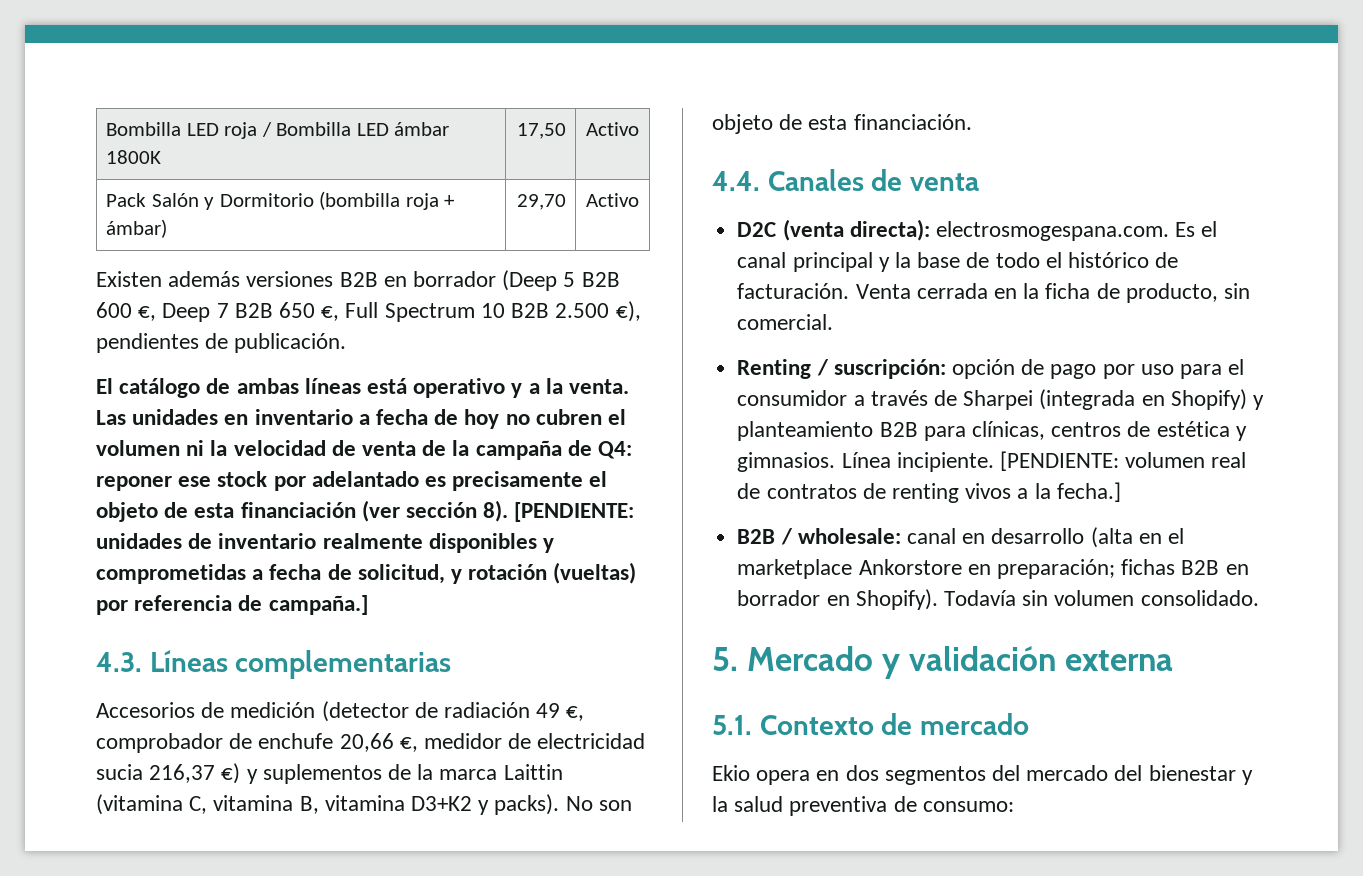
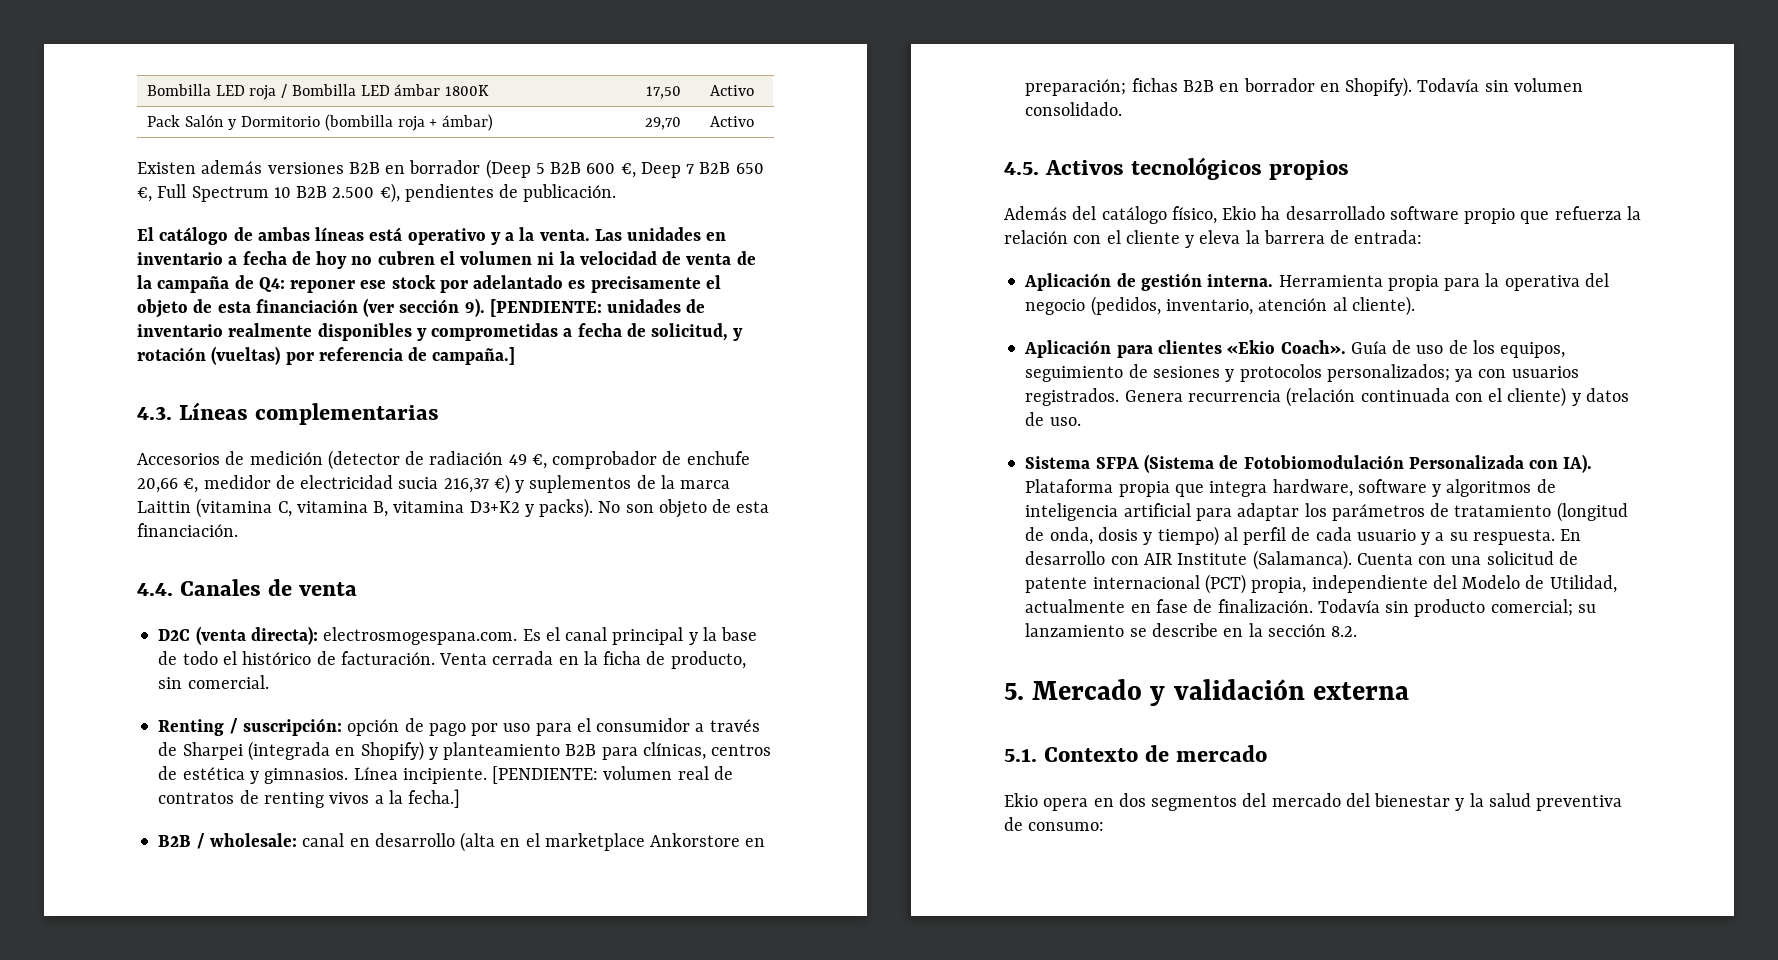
[483,500,509,522] 8). -> [464,298,485,317] 9).
(1259, 598) none -> [1004,157,1350,180] [1004,206,1641,224] [1004,230,1423,248] [1024,273,1609,291] [1025,296,1415,316] [1024,340,1566,358] [1025,364,1579,382] [1025,387,1629,407] [1025,412,1081,426] [1025,454,1593,473] [1025,479,1556,497] [1025,502,1628,522] [1025,526,1582,546] [1025,550,1578,570] [1025,574,1617,594] [1025,599,1596,617] [1025,623,1358,637] // 4.5. Activos tecnológicos propios // Además del catálogo físico, Ekio ha desarrollado software propio que refuerza la relación con el cliente y eleva la barrera de entrada: // Aplicación de gestión interna. Herramienta propia para la operativa del negocio (pedidos, inventario, atención al cliente). // Aplicación para clientes «Ekio Coach». Guía de uso de los equipos, seguimiento de sesiones y protocolos personalizados; ya con usuarios registrados. Genera recurrencia (relación continuada con el cliente) y datos de uso. // Sistema SFPA (Sistema de Fotobiomodulación Personalizada con IA). Plataforma propia que integra hardware, software y algoritmos de inteligencia artificial para adaptar los parámetros de tratamiento (longitud de onda, dosis y tiempo) al perfil de cada usuario y a su respuesta. En desarrollo con AIR Institute (Salamanca). Cuenta con una solicitud de patente internacional (PCT) propia, independiente del Modelo de Utilidad, actualmente en fase de finalización. Todavía sin producto comercial; su lanzamiento se describe en la sección 8.2.

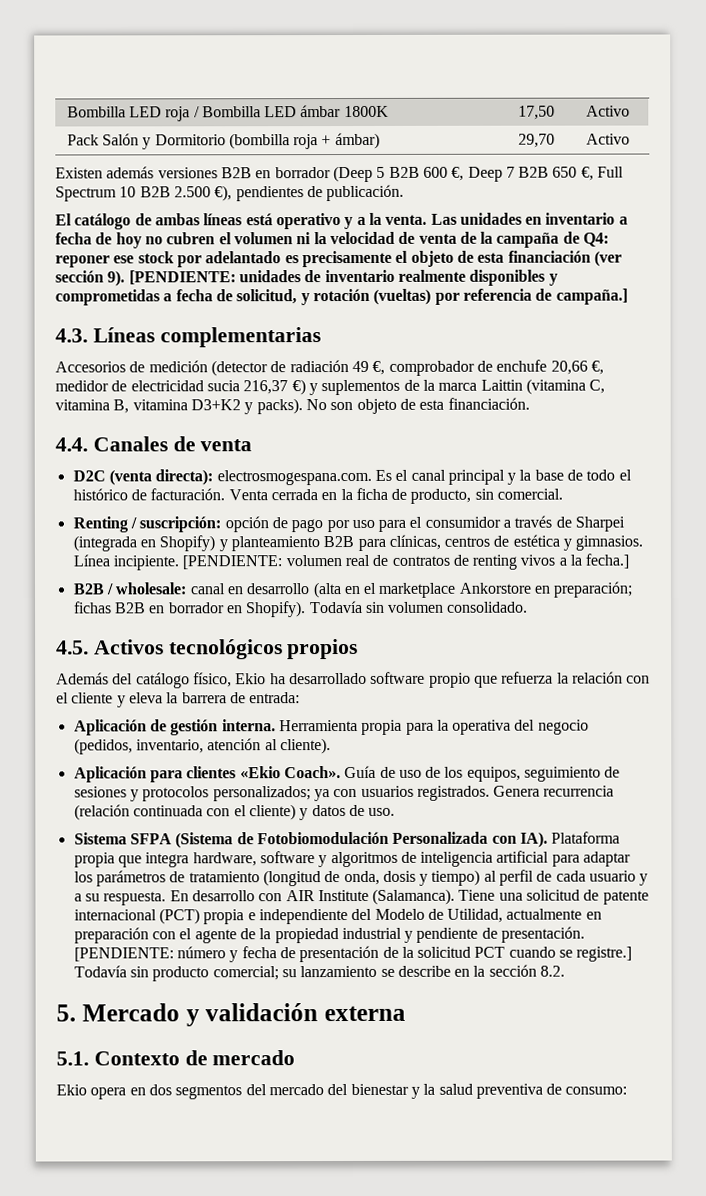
[1356,553,1447,565] Cuenta con -> [458,889,496,901] Tiene
[1251,577,1307,593] propia, -> [203,909,256,925] propia e
[1155,599,1313,613] fase de finalización. -> [73,926,586,944] [73,945,633,963] preparación con el agente de la propiedad industrial y pendiente de presentación. [PENDIENTE: número y fecha de presentación de la solicitud PCT cuando se registre.]

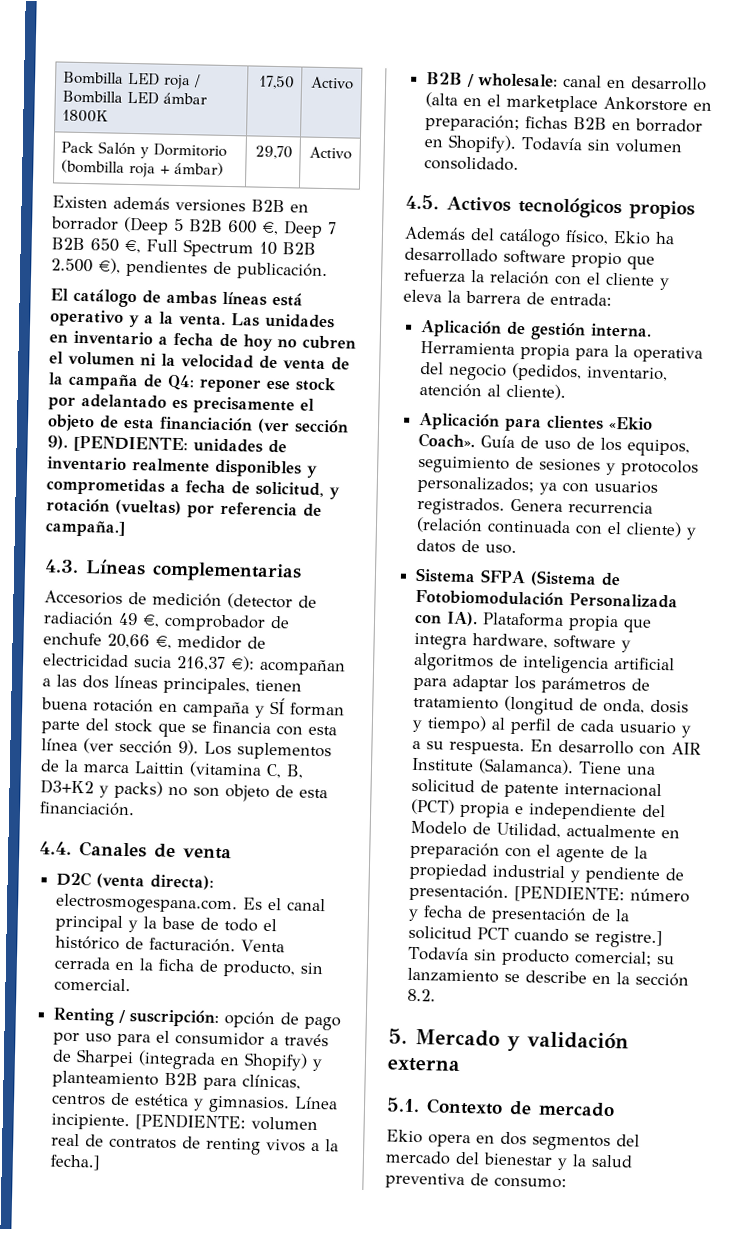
[291,379,318,396] €) y -> [230,656,346,676] [42,674,302,695] [41,697,345,718] [41,718,337,738] [41,738,232,756] €): acompañan a las dos líneas principales, tienen buena rotación en campaña y SÍ forman parte del stock que se financia con esta línea (ver sección 9). Los
[55,398,327,415] vitamina B, vitamina D3+K2 y packs). No -> [286,764,304,779] [40,779,188,799] B, D3+K2 y packs) no

